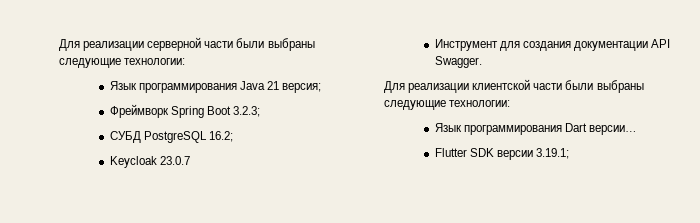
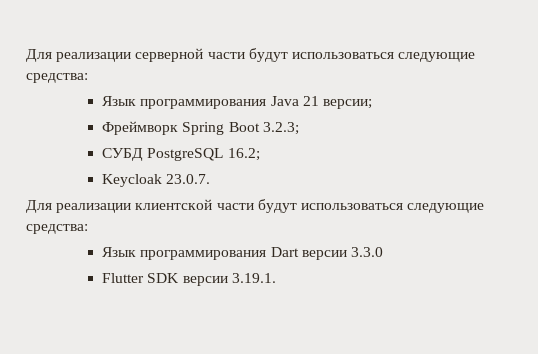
[236,38,315,51] [59,58,186,68] были выбраны следующие технологии: -> [248,48,476,62] [26,73,88,83] будут использоваться следующие средства:
[282,83,322,93] версия; -> [322,99,372,109] версии;
[159,156,190,165] [434,39,671,51] [434,56,482,68] 23.0.7 // Инструмент для создания документации API Swagger. -> [166,174,211,184] 23.0.7.
[565,80,644,93] [384,100,511,110] были выбраны следующие технологии: -> [257,199,485,213] [26,224,88,234] будут использоваться следующие средства:
[588,125,637,135] версии… -> [301,247,383,260] версии 3.3.0
[535,148,569,159] 3.19.1; -> [231,273,276,283] 3.19.1.

